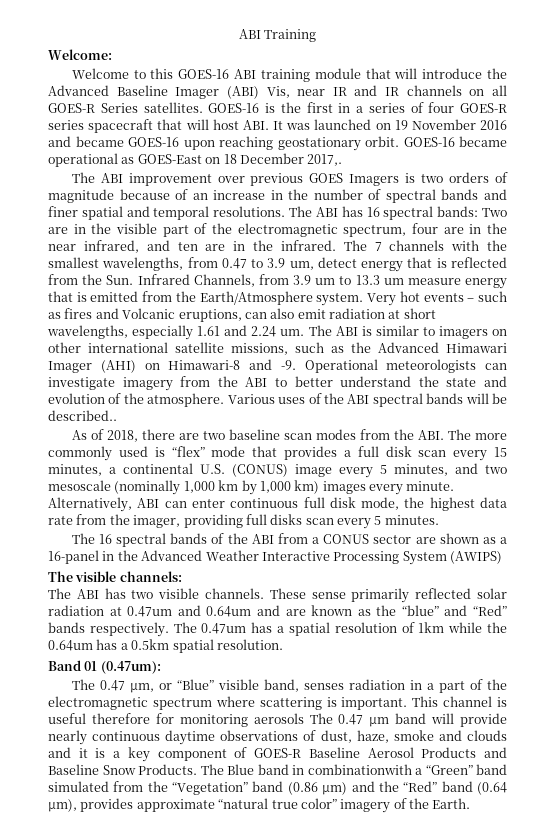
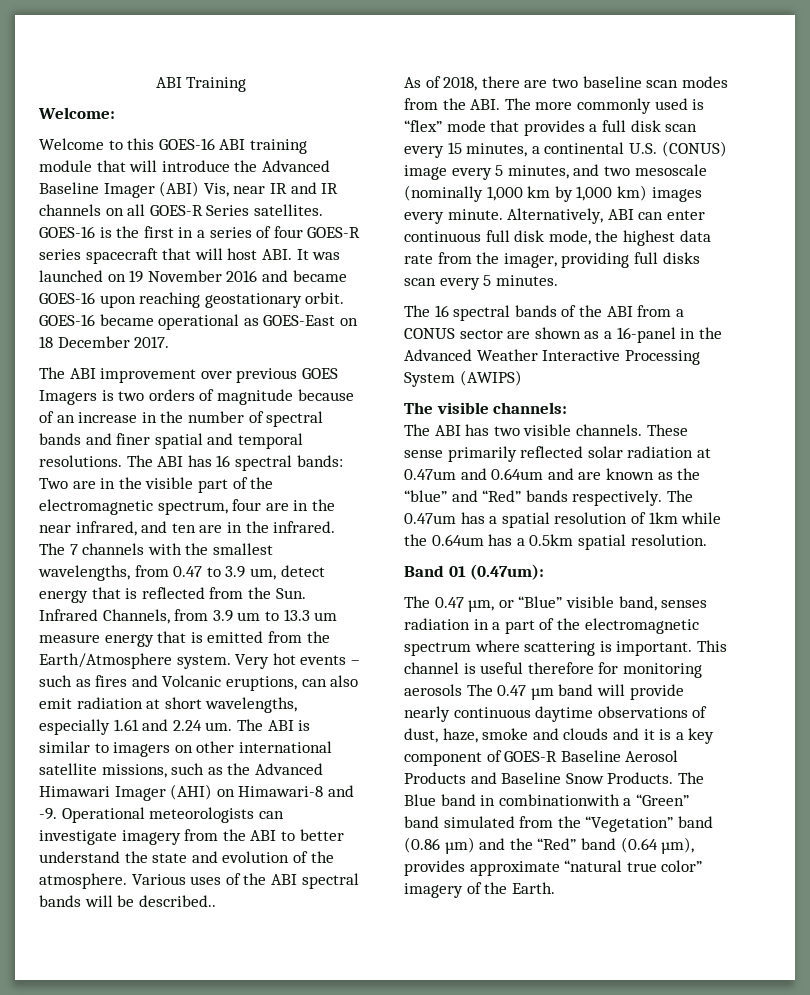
[307,154,343,166] 2017,. -> [134,336,170,348] 2017.

